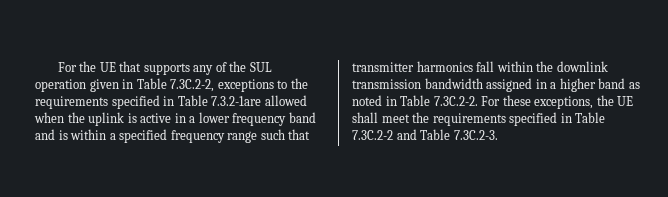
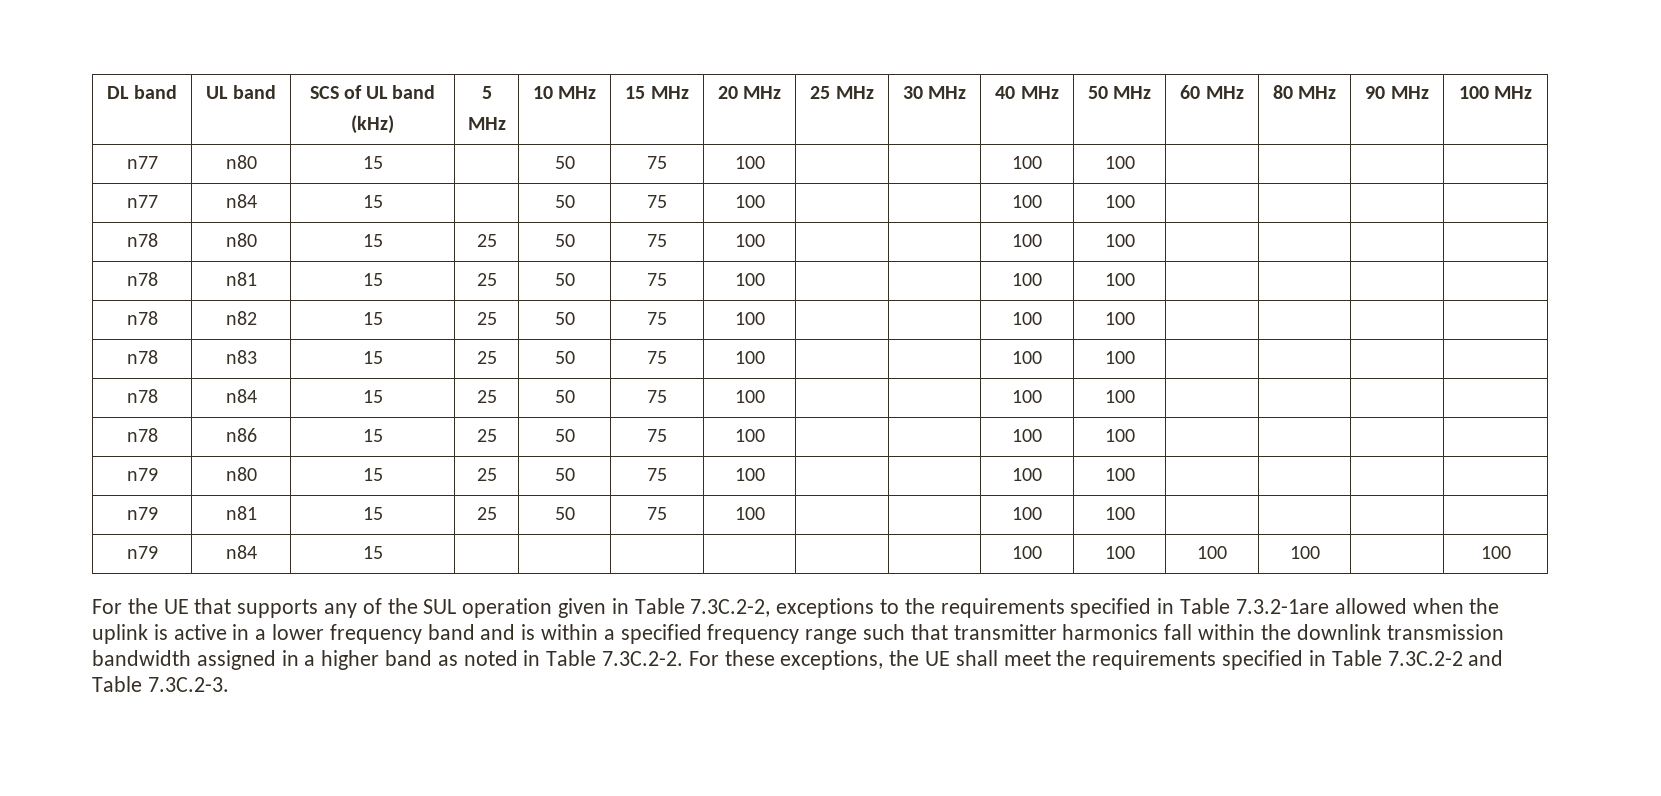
(57, 67) none -> [107,85,177,99] [206,85,276,99] [309,85,436,99] [351,115,394,134] [481,86,492,99] [467,117,506,130] [532,86,597,99] [625,86,689,99] [717,86,782,99] [810,86,874,99] [902,86,967,99] [995,86,1059,99] [1087,86,1152,99] [1180,85,1244,99] [1272,85,1337,99] [1365,86,1429,99] [1458,86,1533,99] [126,156,158,169] [225,155,257,169] [362,156,383,169] [554,156,575,169] [647,156,667,169] [734,156,765,169] [1012,156,1042,169] [1104,156,1135,169] [126,195,158,208] [225,194,257,208] [362,195,383,208] [554,195,575,208] [647,195,667,208] [734,195,765,208] [1012,195,1042,208] [1104,195,1135,208] [126,233,158,247] [225,233,257,247] [362,234,383,247] [476,234,497,247] [554,234,575,247] [647,234,667,247] [734,234,765,247] [1012,234,1042,247] [1104,234,1135,247] [126,272,158,286] [225,272,257,286] [362,273,383,286] [476,273,497,286] [554,273,575,286] [647,273,667,286] [734,273,765,286] [1012,273,1042,286] [1104,273,1135,286] [126,311,158,325] [225,311,257,325] [362,312,383,325] [476,312,497,325] [554,312,575,325] [647,312,667,325] [734,312,765,325] [1012,312,1042,325] [1104,312,1135,325] [126,350,158,364] [225,350,257,364] [362,351,383,364] [476,351,497,364] [554,351,575,364] [647,351,667,364] [734,351,765,364] [1012,351,1042,364] [1104,351,1135,364] [126,389,158,403] [225,389,257,403] [362,390,383,403] [476,390,497,403] [554,390,575,403] [647,390,667,403] [734,390,765,403] [1012,390,1042,403] [1104,390,1135,403] [126,428,158,442] [225,428,257,442] [362,429,383,442] [476,429,497,442] [554,429,575,442] [647,429,667,442] [734,429,765,442] [1012,429,1042,442] [1104,429,1135,442] [126,468,158,481] [225,467,257,481] [362,468,383,481] [476,468,497,481] [554,468,575,481] [647,468,667,481] [734,468,765,481] [1012,468,1042,481] [1104,468,1135,481] [126,507,158,520] [225,506,257,520] [362,507,383,520] [476,507,497,520] [554,507,575,520] [647,507,667,520] [734,507,765,520] [1012,507,1042,520] [1104,507,1135,520] [126,546,158,559] [225,545,257,559] [362,546,383,559] [1012,546,1042,559] [1104,546,1135,559] [1197,546,1227,559] [1289,546,1320,559] [1480,546,1511,559] DL band | UL band | SCS of UL band // (kHz) | 5 // MHz | 10 MHz | 15 MHz | 20 MHz | 25 MHz | 30 MHz | 40 MHz | 50 MHz | 60 MHz | 80 MHz | 90 MHz | 100 MHz // n77 | n80 | 15 | | 50 | 75 | 100 | | | 100 | 100 | | | | // n77 | n84 | 15 | | 50 | 75 | 100 | | | 100 | 100 | | | | // n78 | n80 | 15 | 25 | 50 | 75 | 100 | | | 100 | 100 | | | | // n78 | n81 | 15 | 25 | 50 | 75 | 100 | | | 100 | 100 | | | | // n78 | n82 | 15 | 25 | 50 | 75 | 100 | | | 100 | 100 | | | | // n78 | n83 | 15 | 25 | 50 | 75 | 100 | | | 100 | 100 | | | | // n78 | n84 | 15 | 25 | 50 | 75 | 100 | | | 100 | 100 | | | | // n78 | n86 | 15 | 25 | 50 | 75 | 100 | | | 100 | 100 | | | | // n79 | n80 | 15 | 25 | 50 | 75 | 100 | | | 100 | 100 | | | | // n79 | n81 | 15 | 25 | 50 | 75 | 100 | | | 100 | 100 | | | | // n79 | n84 | 15 | | | | | | | 100 | 100 | 100 | 100 | | 100 //

